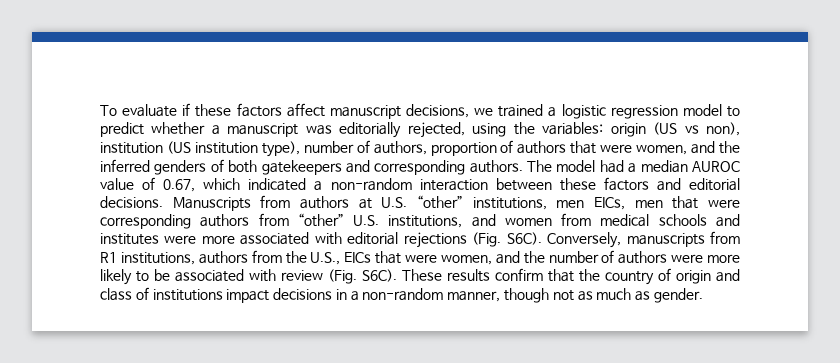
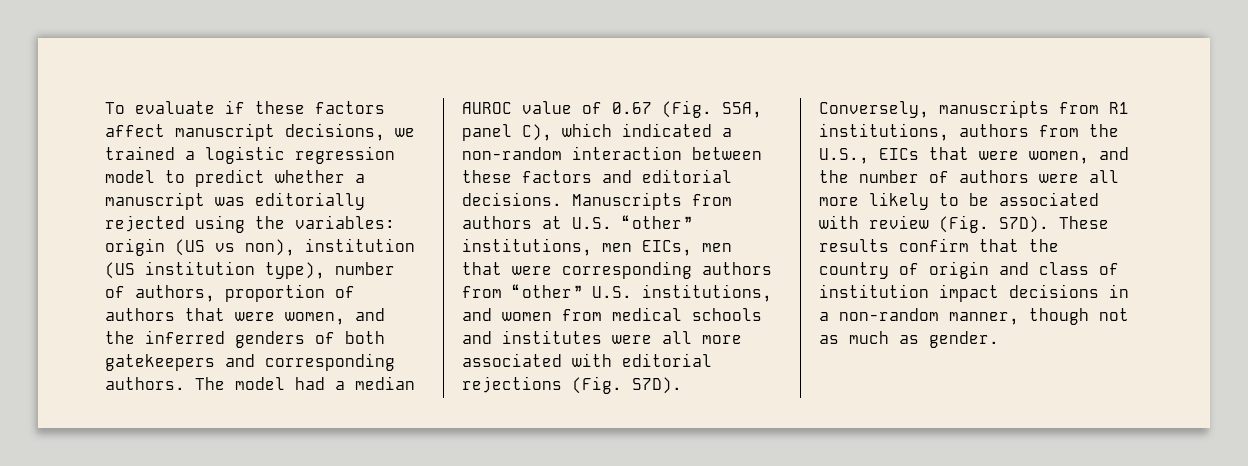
[407,122,465,138] rejected, -> [105,215,185,232] rejected
[163,179,196,192] 0.67, -> [612,100,762,118] [462,124,552,141] 0.67 (Fig. S5A, panel C),
(197, 239) none -> [662,331,692,344] all
[506,232,542,245] S6C). -> [632,377,682,394] S7D).
(704, 258) none -> [1089,170,1119,183] all
[362,269,397,282] S6C). -> [999,216,1049,233] S7D).
[152,289,223,301] institutions -> [819,284,929,298] institution

